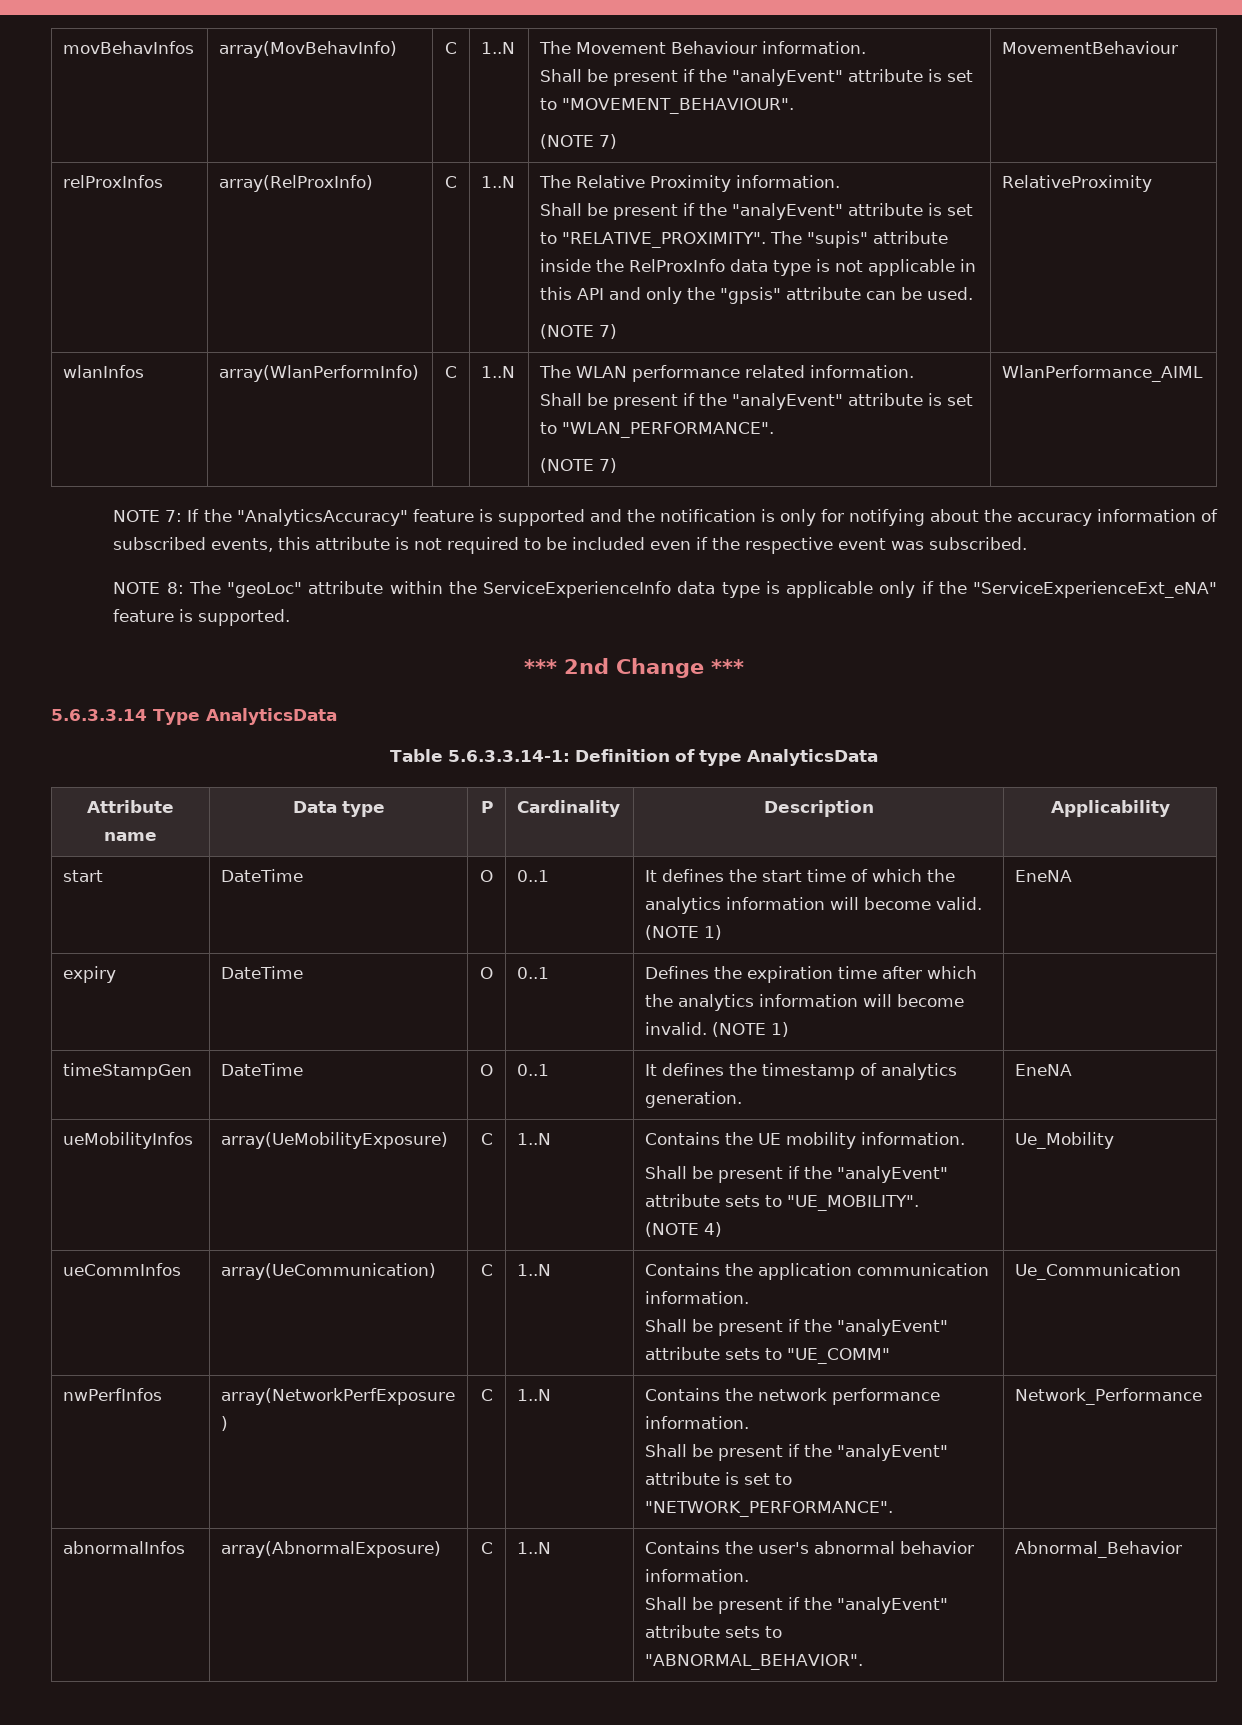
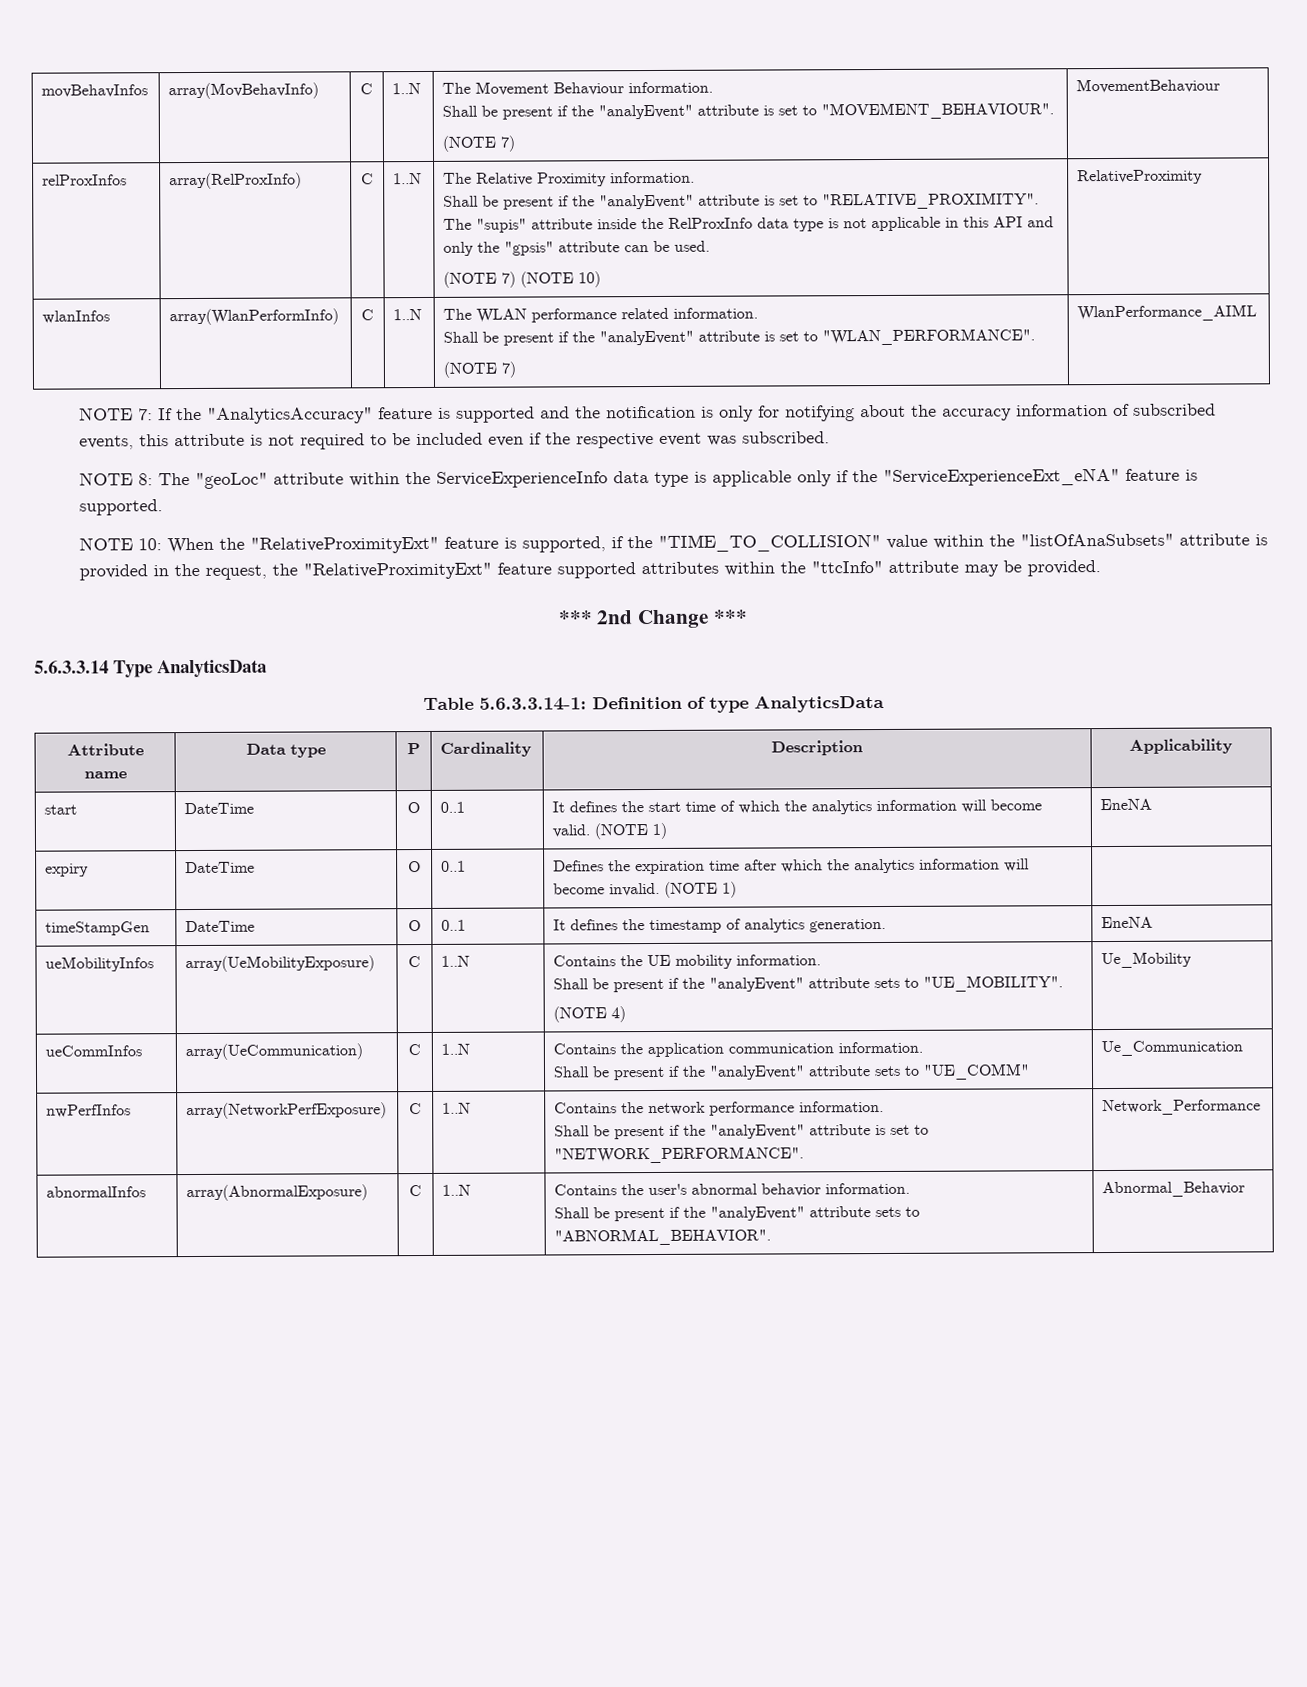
(618, 331) none -> [520,271,602,288] (NOTE 10)
(291, 617) none -> [79,533,1269,554] [79,560,1102,581] // NOTE 10: When the "RelativeProximityExt" feature is supported, if the "TIME_TO_COLLISION" value within the "listOfAnaSubsets" attribute is provided in the request, the "RelativeProximityExt" feature supported attributes within the "ttcInfo" attribute may be provided.

